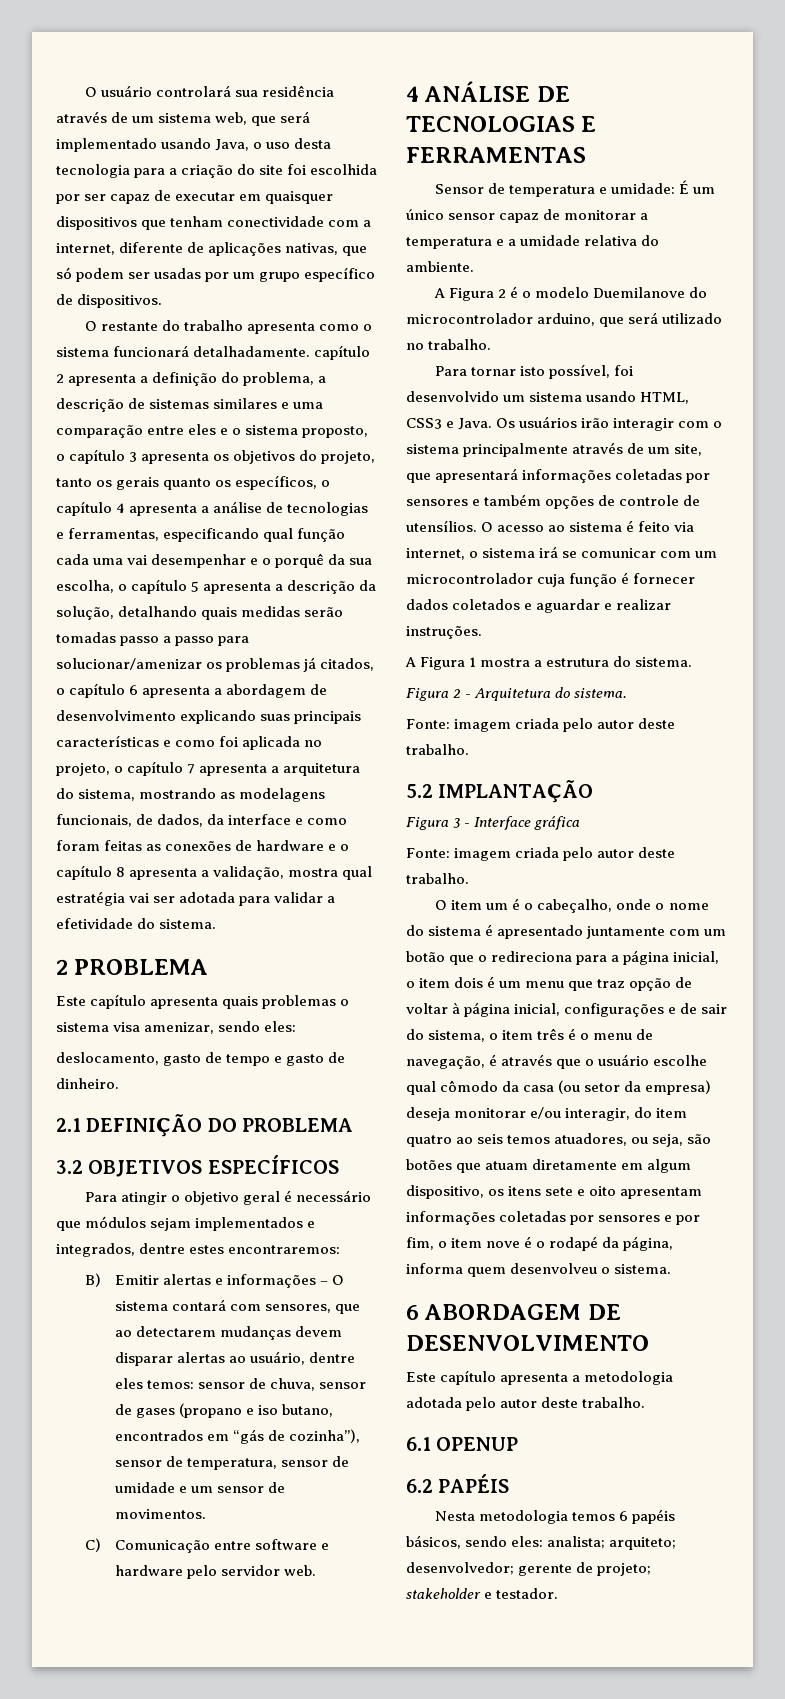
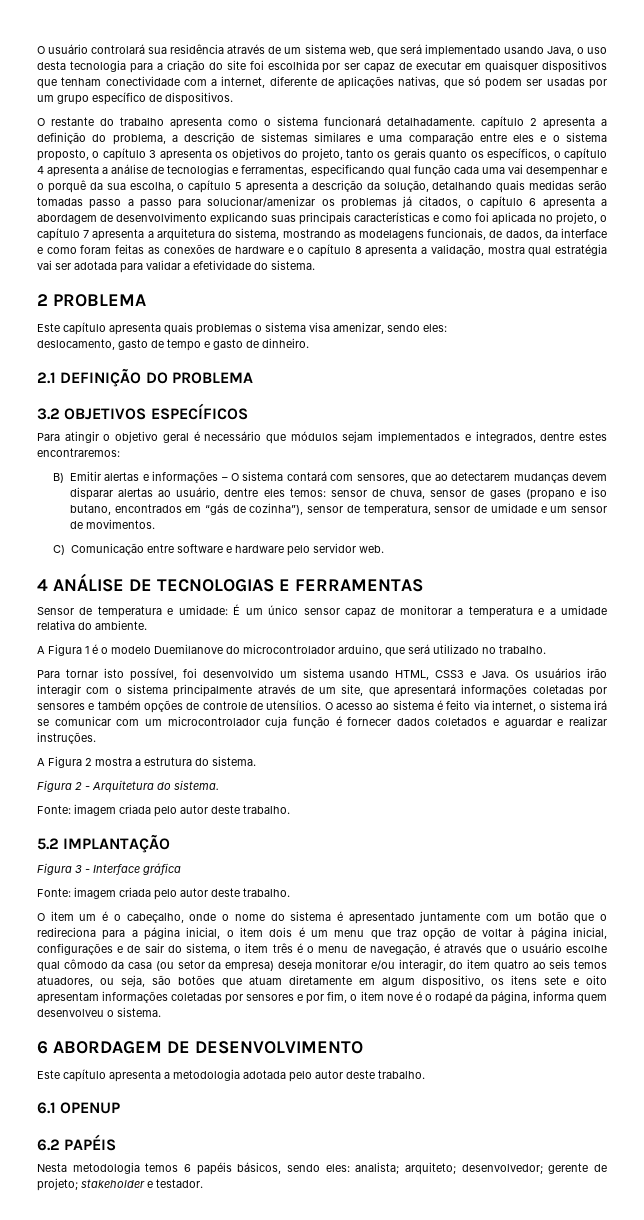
[498,289,507,298] 2 -> [85,646,89,654] 1
[469,657,477,667] 1 -> [85,758,92,766] 2

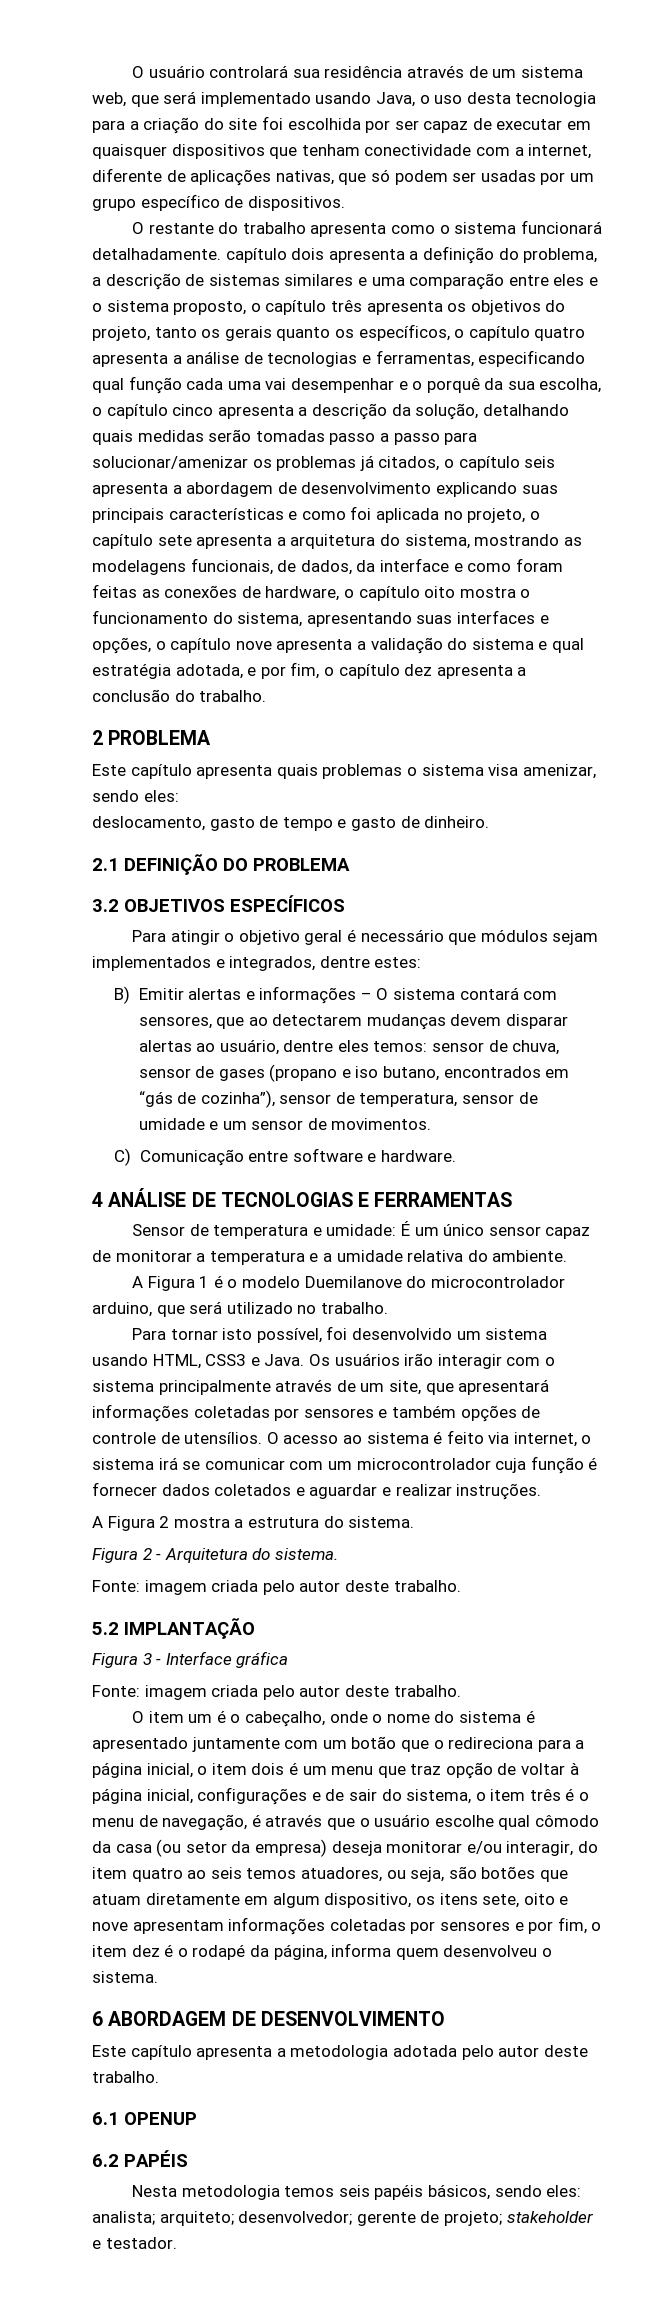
[530,118,537,126] 2 -> [291,248,325,260] dois
[149,150,157,158] 3 -> [330,300,362,312] três
[37,166,44,174] 4 -> [534,327,586,341] quatro
[235,182,243,190] 5 -> [172,404,214,416] cinco
[529,198,537,206] 6 -> [524,456,556,468] seis
[83,230,90,238] 7 -> [157,535,192,546] sete
[234,244,607,257] [37,260,315,273] hardware e o capítulo 8 apresenta a validação, mostra qual estratégia vai ser adotada para validar a efetividade do sistema. -> [265,586,531,601] [92,610,549,627] [92,637,584,654] [92,662,527,679] [92,689,267,702] hardware, o capítulo oito mostra o funcionamento do sistema, apresentando suas interfaces e opções, o capítulo nove apresenta a validação do sistema e qual estratégia adotada, e por fim, o capítulo dez apresenta a conclusão do trabalho.
[579,432,607,441] [37,448,120,457] estes encontraremos: -> [374,957,422,968] estes:
[234,543,384,556] hardware pelo servidor web. -> [380,1150,456,1162] hardware.
[544,975,607,985] sete e oito -> [482,1893,569,1908] [92,1922,128,1931] sete, oito e nove
[386,994,413,1001] nove -> [131,1945,160,1957] dez
[183,1164,191,1172] 6 -> [338,2185,370,2197] seis

